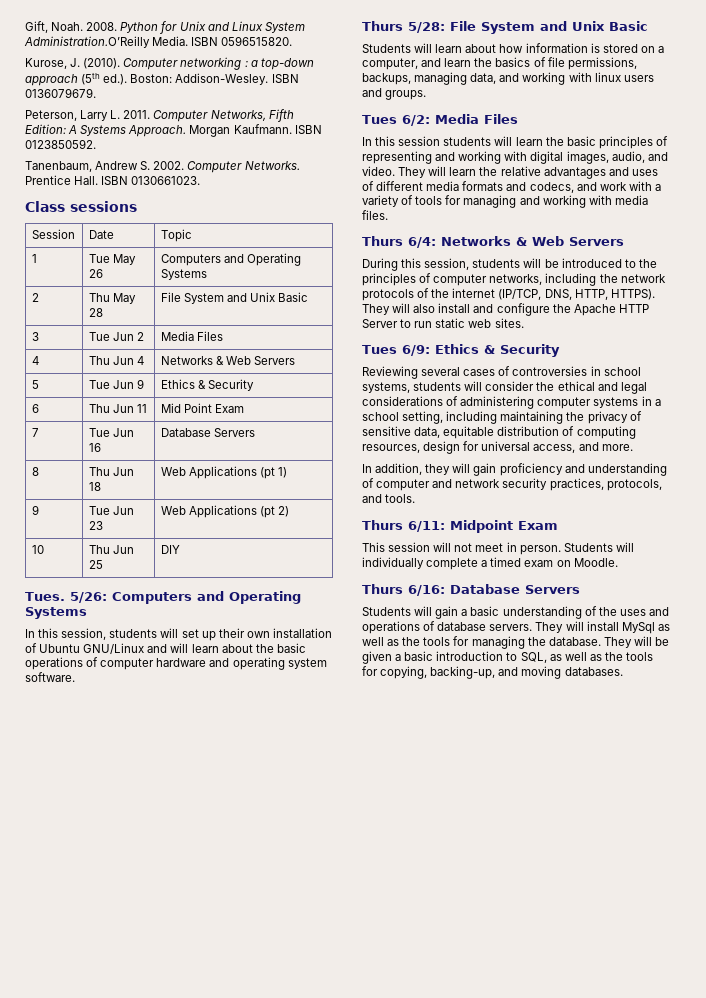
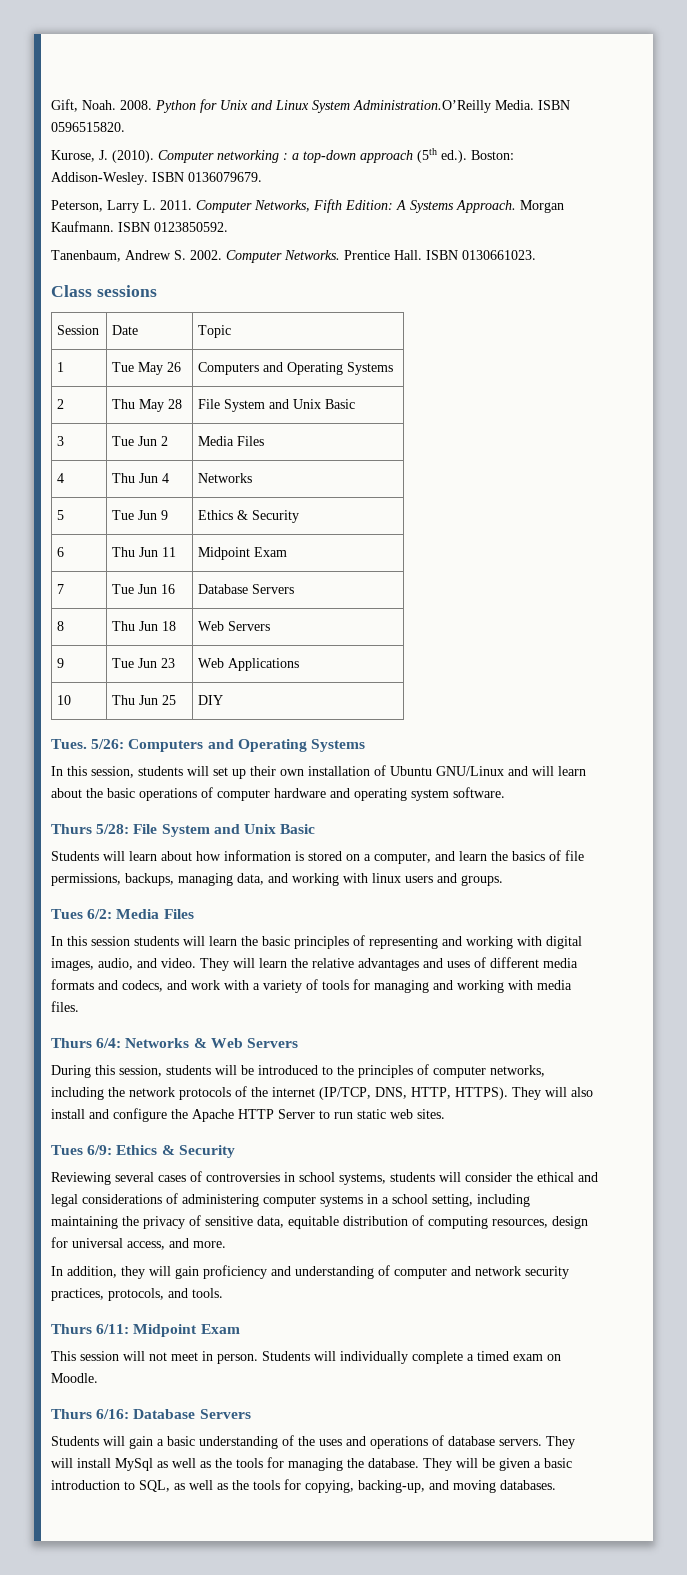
[215,356,296,365] & Web Servers -> (253, 478) none
[160,403,212,413] Mid Point -> [198,547,251,560] Midpoint
[188,466,288,479] Applications (pt 1) -> [228,621,271,631] Servers
[259,506,290,518] (pt 2) -> (300, 664) none

